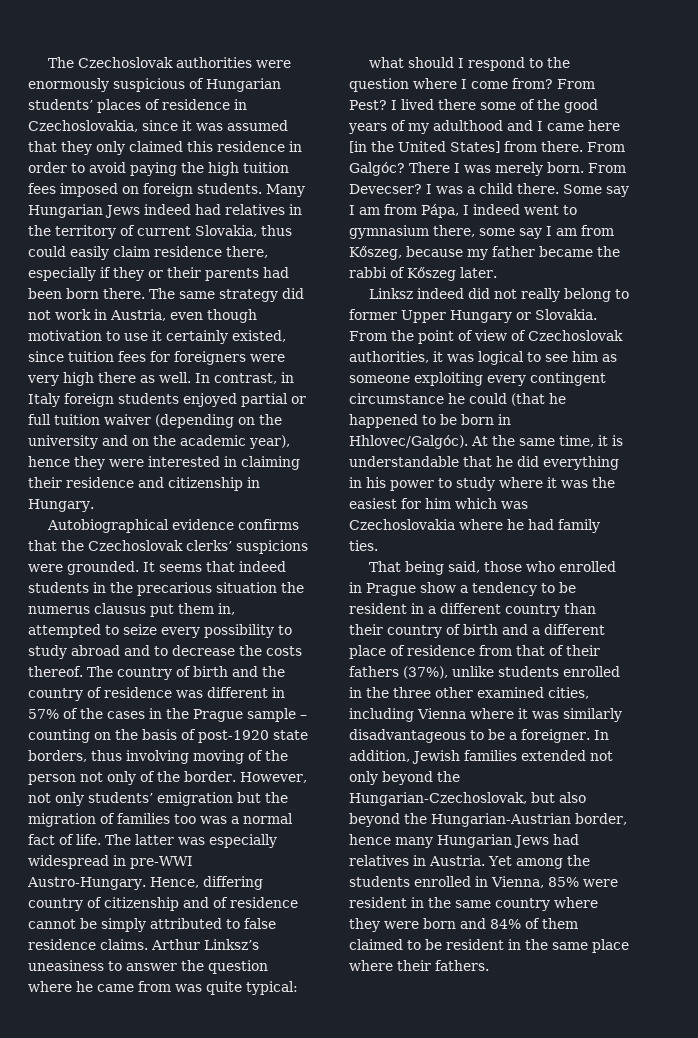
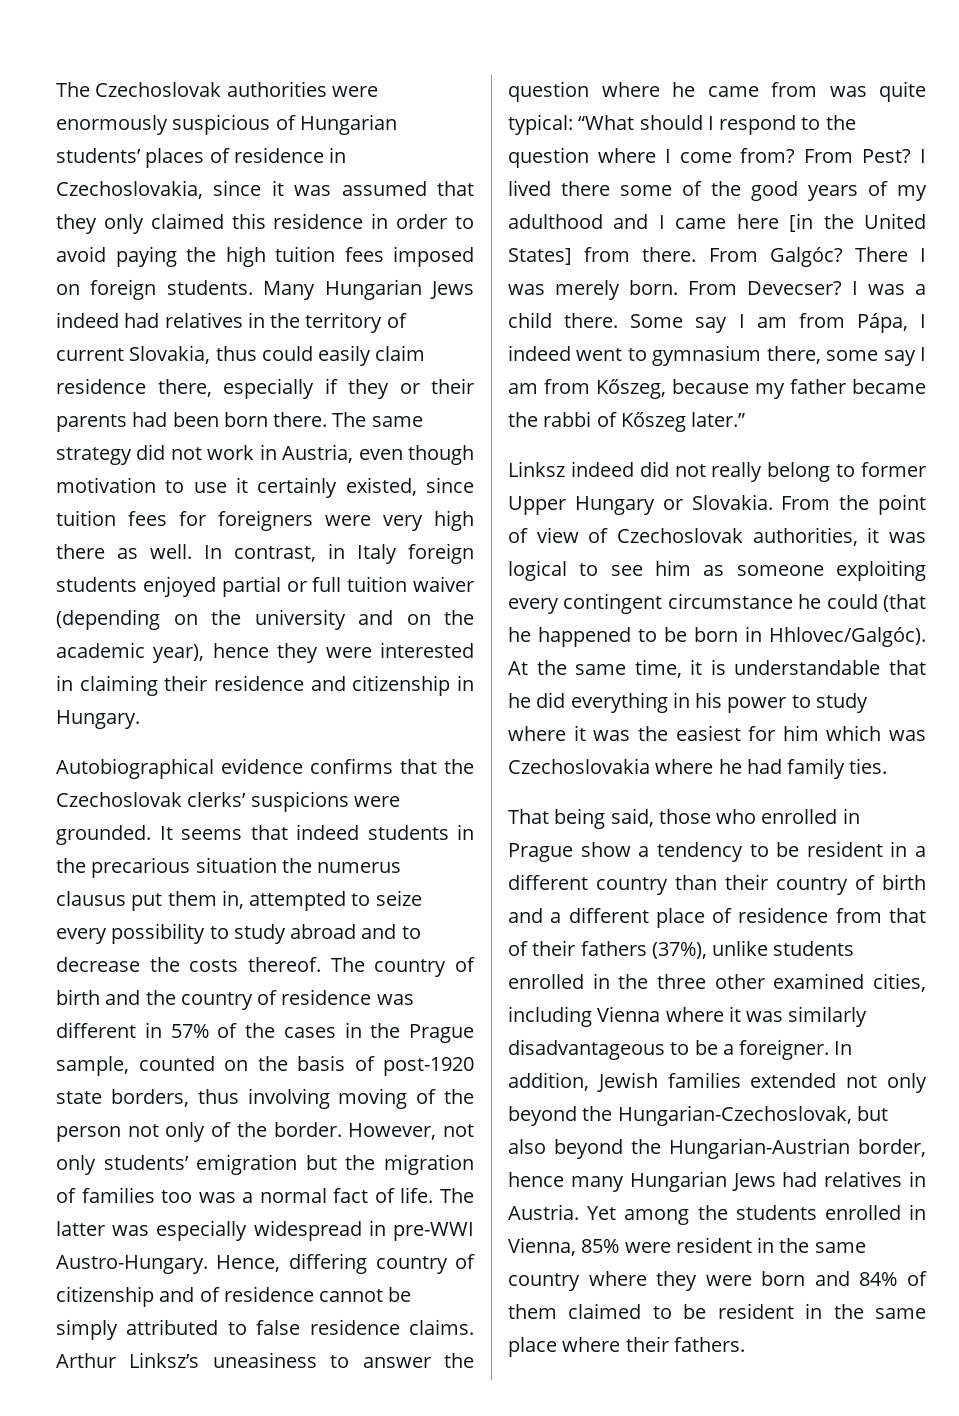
[247,708,307,722] [28,729,90,743] sample – counting -> [56,1056,215,1076] sample, counted
[368,57,404,68] // what -> [578,115,635,130] “What
[460,267,497,278] later. -> [691,412,746,427] later.”

